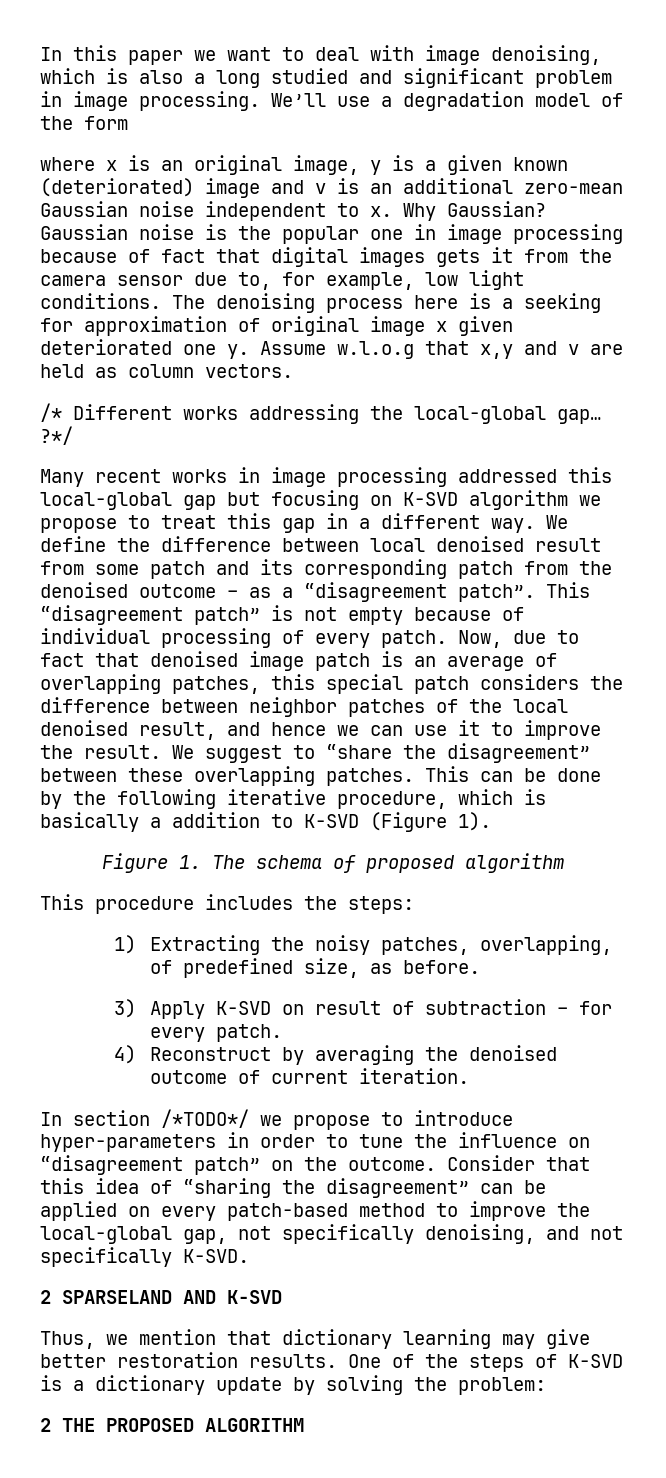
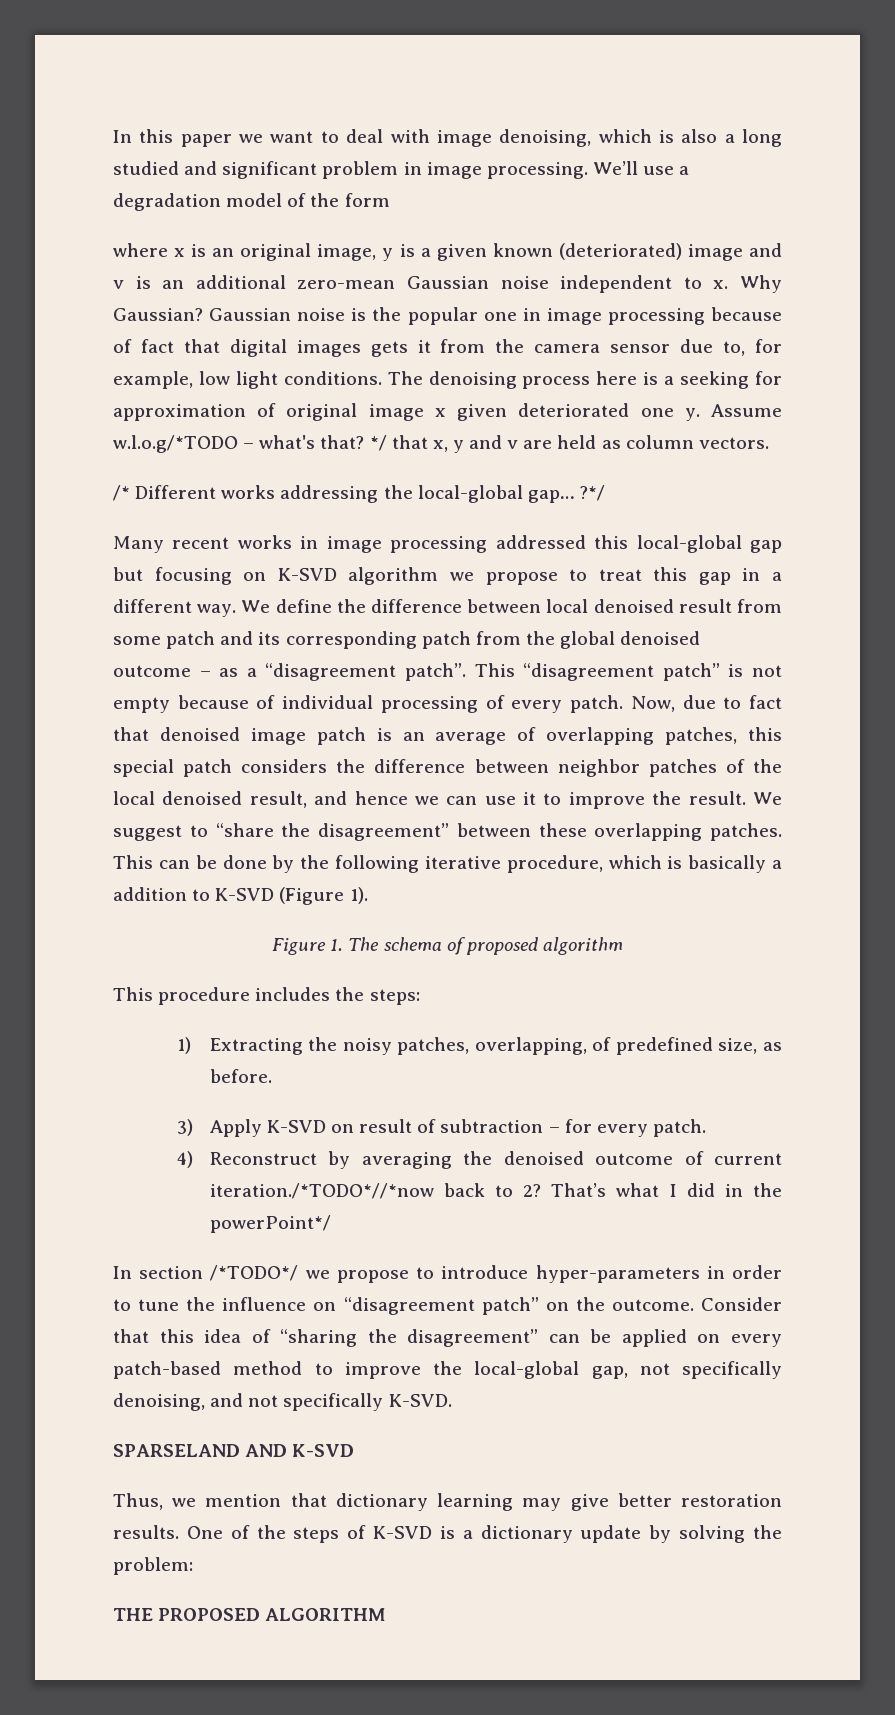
[337,341,513,359] w.l.o.g that x,y -> [113,435,464,453] w.l.o.g/*TODO – what's that? */ that x, y
(612, 568) none -> [560,631,616,649] global
[359,1068,470,1084] iteration. -> [209,1183,782,1199] [209,1215,331,1233] iteration./*TODO*//*now back to 2? That’s what I did in the powerPoint*/
[40,1290,51,1304] 2 -> (452, 1400) none
[40,1418,51,1432] 2 -> (193, 1566) none

